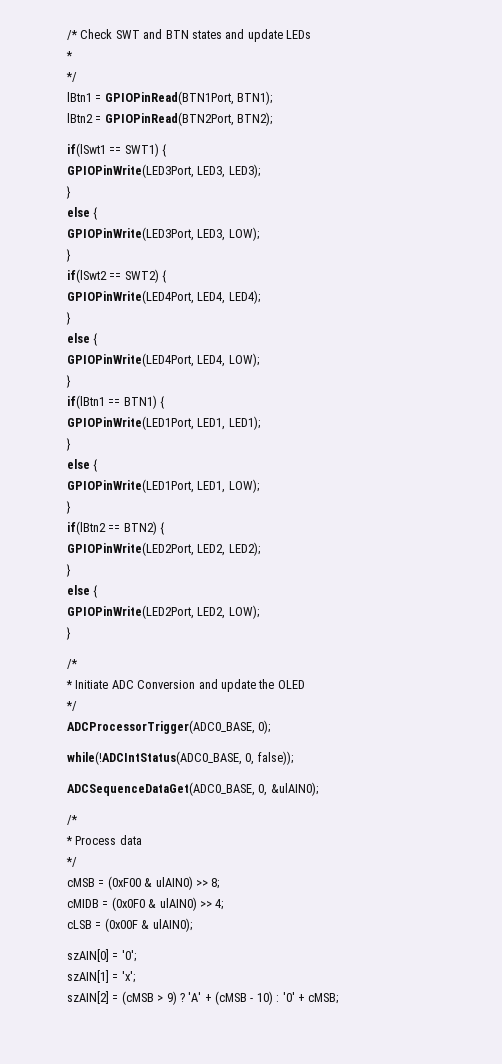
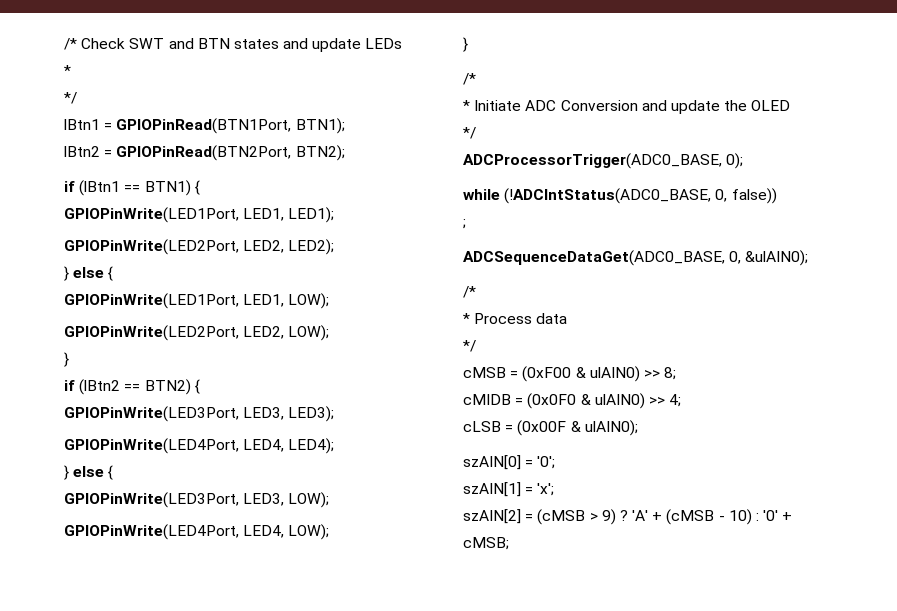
[67,143,167,157] [67,164,260,178] [66,186,71,199] [67,207,98,220] [67,227,259,241] [66,249,71,262] [67,269,167,283] [67,290,260,304] [66,312,71,325] [67,333,98,346] [67,353,259,367] [66,375,71,388] [67,395,105,409] if(lSwt1 == SWT1) { // GPIOPinWrite(LED3Port, LED3, LED3); // } // else { // GPIOPinWrite(LED3Port, LED3, LOW); // } // if(lSwt2 == SWT2) { // GPIOPinWrite(LED4Port, LED4, LED4); // } // else { // GPIOPinWrite(LED4Port, LED4, LOW); // } // if(lBtn1 -> [64,180,121,196] if (lBtn1
[66,438,71,451] // } // -> [64,239,335,255] [64,266,69,281] // GPIOPinWrite(LED2Port, LED2, LED2); // }
[66,501,71,514] [67,521,106,535] // } // if(lBtn2 -> [64,325,330,341] [64,352,69,367] [64,379,121,395] // GPIOPinWrite(LED2Port, LED2, LOW); // } // if (lBtn2
[67,542,260,556] [66,564,71,577] [67,585,98,598] [67,605,226,619] GPIOPinWrite(LED2Port, LED2, LED2); // } // else { // GPIOPinWrite(LED2Port, LED2, -> [64,406,335,422] [64,438,335,454] [64,465,114,480] [64,492,330,508] [64,524,285,540] GPIOPinWrite(LED3Port, LED3, LED3); // GPIOPinWrite(LED4Port, LED4, LED4); // } else { // GPIOPinWrite(LED3Port, LED3, LOW); // GPIOPinWrite(LED4Port, LED4,
[67,751,293,765] while(!ADCIntStatus(ADC0_BASE, 0, false)); -> [463,188,777,204] [463,219,466,229] while (!ADCIntStatus(ADC0_BASE, 0, false)) // ;

